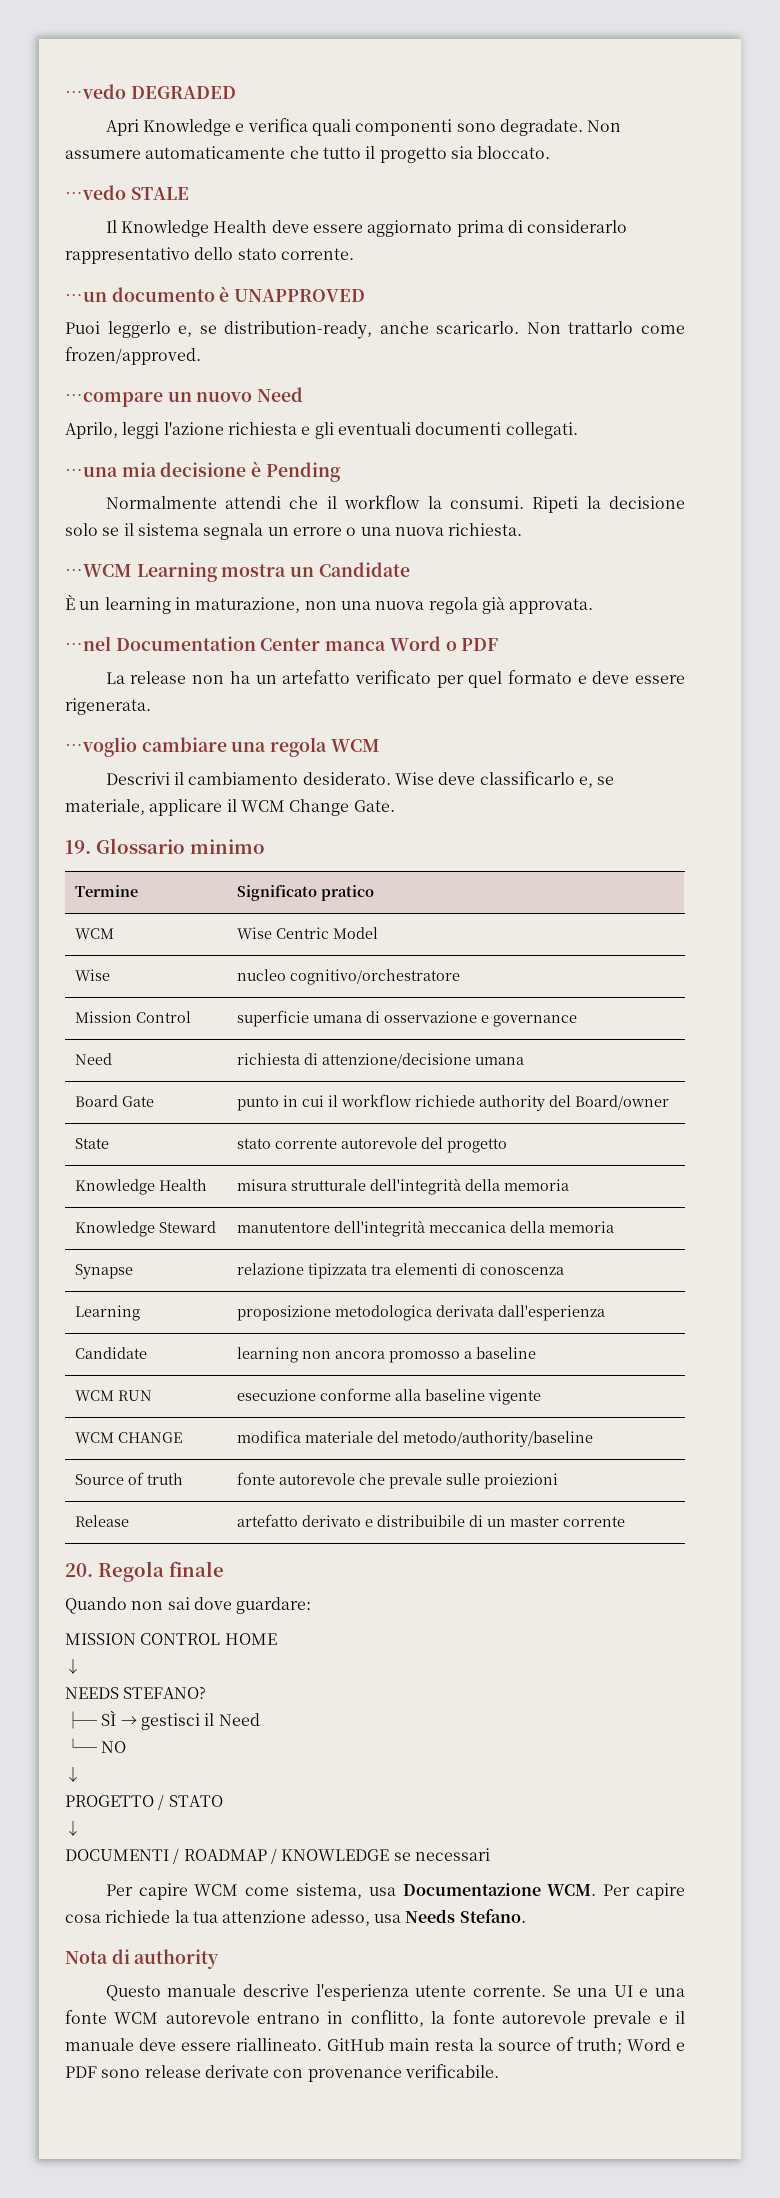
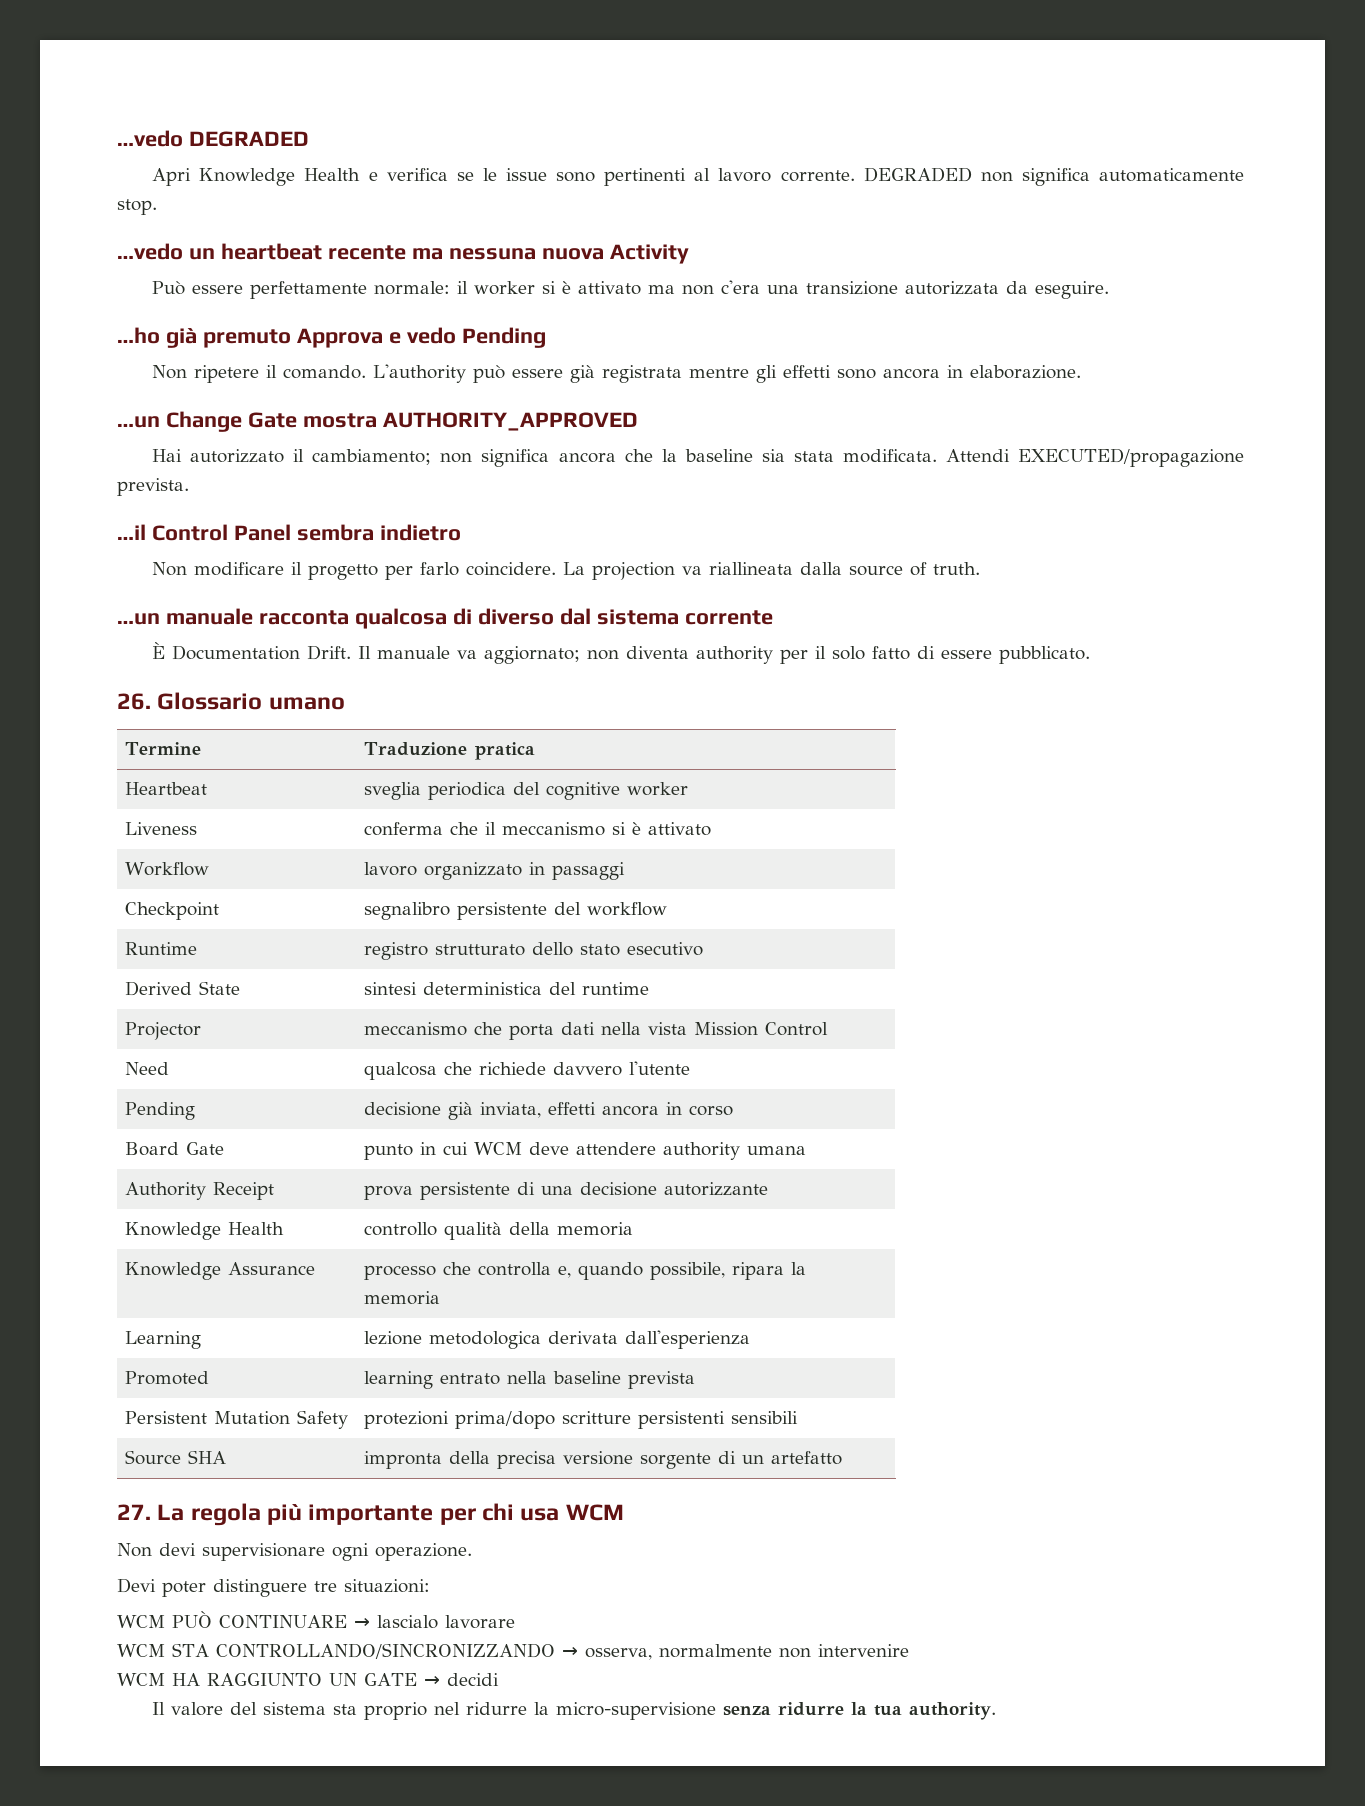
(232, 127) none -> [304,168,361,181] Health
[312,119,622,136] [65,146,551,163] [65,185,189,200] [105,220,628,237] [65,247,354,264] [65,286,366,302] [65,321,685,339] [65,347,201,365] [65,387,304,407] [65,422,578,439] [65,461,341,482] [105,495,685,513] [65,523,523,540] [65,562,410,582] [65,594,594,614] [65,636,499,651] [105,670,685,688] [65,698,151,715] [65,737,380,757] [105,771,615,788] [65,799,395,816] [65,838,265,854] [75,885,139,897] [237,885,375,901] [75,928,115,939] [237,927,379,939] [75,969,111,981] [237,969,461,985] [75,1011,192,1023] [237,1010,578,1027] [75,1053,113,1065] [237,1053,525,1068] quali componenti sono degradate. Non assumere automaticamente che tutto il progetto sia bloccato. // …vedo STALE // Il Knowledge Health deve essere aggiornato prima di considerarlo rappresentativo dello stato corrente. // …un documento è UNAPPROVED // Puoi leggerlo e, se distribution-ready, anche scaricarlo. Non trattarlo come frozen/approved. // …compare un nuovo Need // Aprilo, leggi l'azione richiesta e gli eventuali documenti collegati. // …una mia decisione è Pending // Normalmente attendi che il workflow la consumi. Ripeti la decisione solo se il sistema segnala un errore o una nuova richiesta. // …WCM Learning mostra un Candidate // È un learning in maturazione, non una nuova regola già approvata. // …nel Documentation Center manca Word o PDF // La release non ha un artefatto verificato per quel formato e deve essere rigenerata. // …voglio cambiare una regola WCM // Descrivi il cambiamento desiderato. Wise deve classificarlo e, se materiale, applicare il WCM Change Gate. // 19. Glossario minimo // Termine | Significato pratico // WCM | Wise Centric Model // Wise | nucleo cognitivo/orchestratore // Mission Control | superficie umana di osservazione e governance // Need | richiesta di attenzione/decisione umana -> [456,167,1245,186] [117,199,157,215] [117,243,689,264] [152,280,1110,299] [117,327,546,348] [152,364,1082,383] [117,411,638,432] [152,448,1245,467] [117,478,189,496] [117,524,461,541] [152,562,981,580] [117,608,773,629] [152,642,1091,664] [117,692,345,710] [125,742,202,755] [364,742,536,760] [125,782,208,795] [364,782,689,800] [125,822,198,835] [364,822,712,836] [125,862,210,876] [364,862,626,880] [125,902,220,920] [364,902,668,920] [125,942,198,955] [364,942,704,960] [125,981,241,996] [364,982,650,995] [125,1022,202,1040] [364,1022,829,1040] [125,1062,170,1075] [364,1061,691,1080] [125,1102,196,1120] [364,1102,734,1120] se le issue sono pertinenti al lavoro corrente. DEGRADED non significa automaticamente stop. // …vedo un heartbeat recente ma nessuna nuova Activity // Può essere perfettamente normale: il worker si è attivato ma non c'era una transizione autorizzata da eseguire. // …ho già premuto Approva e vedo Pending // Non ripetere il comando. L'authority può essere già registrata mentre gli effetti sono ancora in elaborazione. // …un Change Gate mostra AUTHORITY_APPROVED // Hai autorizzato il cambiamento; non significa ancora che la baseline sia stata modificata. Attendi EXECUTED/propagazione prevista. // …il Control Panel sembra indietro // Non modificare il progetto per farlo coincidere. La projection va riallineata dalla source of truth. // …un manuale racconta qualcosa di diverso dal sistema corrente // È Documentation Drift. Il manuale va aggiornato; non diventa authority per il solo fatto di essere pubblicato. // 26. Glossario umano // Termine | Traduzione pratica // Heartbeat | sveglia periodica del cognitive worker // Liveness | conferma che il meccanismo si è attivato // Workflow | lavoro organizzato in passaggi // Checkpoint | segnalibro persistente del workflow // Runtime | registro strutturato dello stato esecutivo // Derived State | sintesi deterministica del runtime // Projector | meccanismo che porta dati nella vista Mission Control // Need | qualcosa che richiede davvero l'utente // Pending | decisione già inviata, effetti ancora in corso
[328,1094,670,1111] [75,1138,110,1149] [237,1137,508,1153] il workflow richiede authority del Board/owner // State | stato corrente autorevole del progetto -> [474,1142,807,1160] [125,1182,275,1200] [364,1182,769,1200] WCM deve attendere authority umana // Authority Receipt | prova persistente di una decisione autorizzante
[237,1178,462,1195] misura strutturale dell'integrità -> [364,1222,503,1240] controllo qualità
[159,1221,217,1233] [237,1220,615,1237] [75,1264,134,1279] [237,1263,565,1279] Steward | manutentore dell'integrità meccanica della memoria // Synapse | relazione tipizzata tra elementi di conoscenza -> [228,1262,316,1275] [364,1262,807,1280] [364,1291,441,1305] Assurance | processo che controlla e, quando possibile, ripara la memoria
[237,1305,332,1321] proposizione -> [364,1331,423,1345] lezione
[75,1347,148,1359] [237,1347,537,1363] [75,1390,153,1401] [237,1388,542,1405] [75,1432,183,1443] [237,1430,594,1447] [75,1472,184,1485] [237,1472,559,1489] [75,1515,130,1527] [237,1514,626,1527] [65,1561,224,1582] [65,1597,312,1614] [65,1633,277,1645] [65,1659,81,1674] [65,1686,207,1699] [65,1710,260,1730] [65,1738,127,1753] [65,1767,81,1782] [65,1794,223,1810] [65,1821,81,1836] [65,1848,490,1864] [105,1883,685,1900] [65,1909,526,1926] [65,1949,220,1969] [105,1984,686,2001] [65,2010,686,2028] [65,2037,685,2054] [65,2064,499,2082] Candidate | learning non ancora promosso a baseline // WCM RUN | esecuzione conforme alla baseline vigente // WCM CHANGE | modifica materiale del metodo/authority/baseline // Source of truth | fonte autorevole che prevale sulle proiezioni // Release | artefatto derivato e distribuibile di un master corrente // 20. Regola finale // Quando non sai dove guardare: // MISSION CONTROL HOME // ↓ // NEEDS STEFANO? // ├─ SÌ → gestisci il Need // └─ NO // ↓ // PROGETTO / STATO // ↓ // DOCUMENTI / ROADMAP / KNOWLEDGE se necessari // Per capire WCM come sistema, usa Documentazione WCM. Per capire cosa richiede la tua attenzione adesso, usa Needs Stefano. // Nota di authority // Questo manuale descrive l'esperienza utente corrente. Se una UI e una fonte WCM autorevole entrano in conflitto, la fonte autorevole prevale e il manuale deve essere riallineato. GitHub main resta la source of truth; Word e PDF sono release derivate con provenance verificabile. -> [125,1371,210,1385] [364,1371,696,1389] [125,1410,349,1429] [364,1411,799,1429] [125,1450,227,1465] [364,1451,843,1469] [117,1503,624,1526] [117,1543,472,1561] [117,1578,430,1597] [117,1611,515,1629] [117,1643,909,1660] [117,1673,499,1686] [152,1702,997,1720] Promoted | learning entrato nella baseline prevista // Persistent Mutation Safety | protezioni prima/dopo scritture persistenti sensibili // Source SHA | impronta della precisa versione sorgente di un artefatto // 27. La regola più importante per chi usa WCM // Non devi supervisionare ogni operazione. // Devi poter distinguere tre situazioni: // WCM PUÒ CONTINUARE → lascialo lavorare // WCM STA CONTROLLANDO/SINCRONIZZANDO → osserva, normalmente non intervenire // WCM HA RAGGIUNTO UN GATE → decidi // Il valore del sistema sta proprio nel ridurre la micro-supervisione senza ridurre la tua authority.

